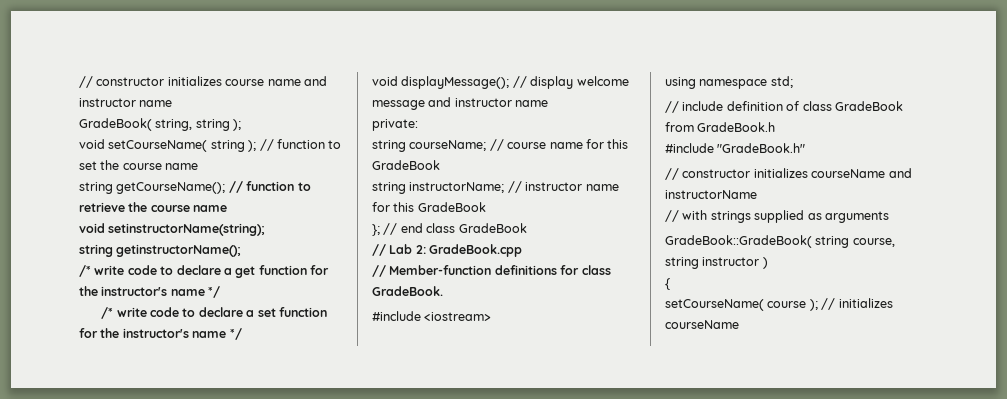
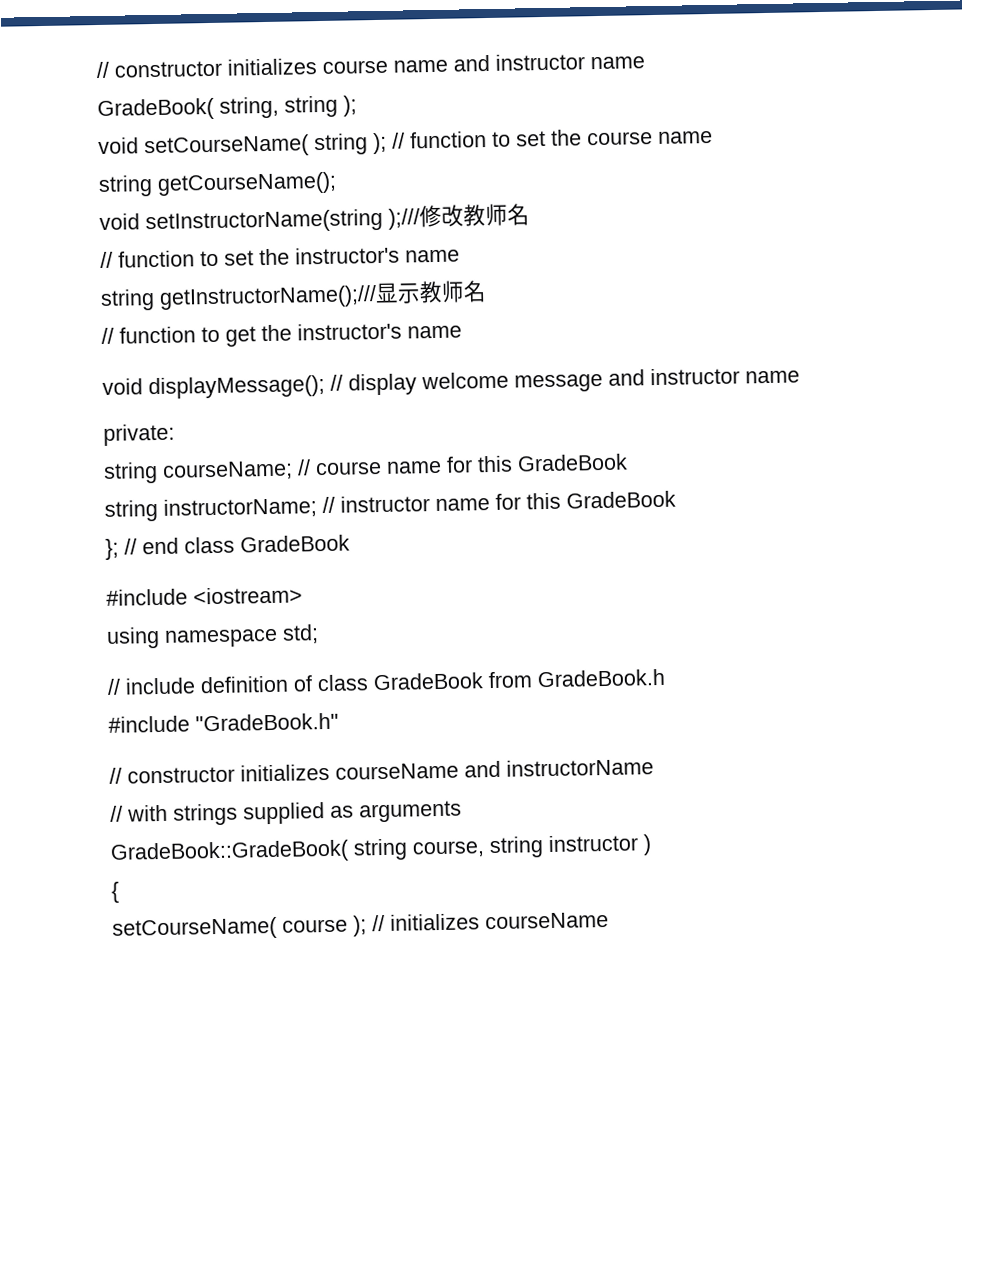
[228,181,311,193] [79,202,228,212] [79,223,266,236] [79,244,242,257] [79,265,329,278] [79,286,221,298] [101,307,327,319] [79,328,242,340] // function to retrieve the course name // void setinstructorName(string); // string getinstructorName(); // /* write code to declare a get function for the instructor's name */ // /* write code to declare a set function for the instructor's name */ -> [99,203,530,235] [100,246,460,268] [100,280,487,311] [101,322,462,347] // void setInstructorName(string );///修改教师名 // // function to set the instructor's name // string getInstructorName();///显示教师名 // // function to get the instructor's name
[372,244,523,257] [372,265,611,277] [372,286,443,296] // // Lab 2: GradeBook.cpp // // Member-function definitions for class GradeBook. -> (350, 543) none

